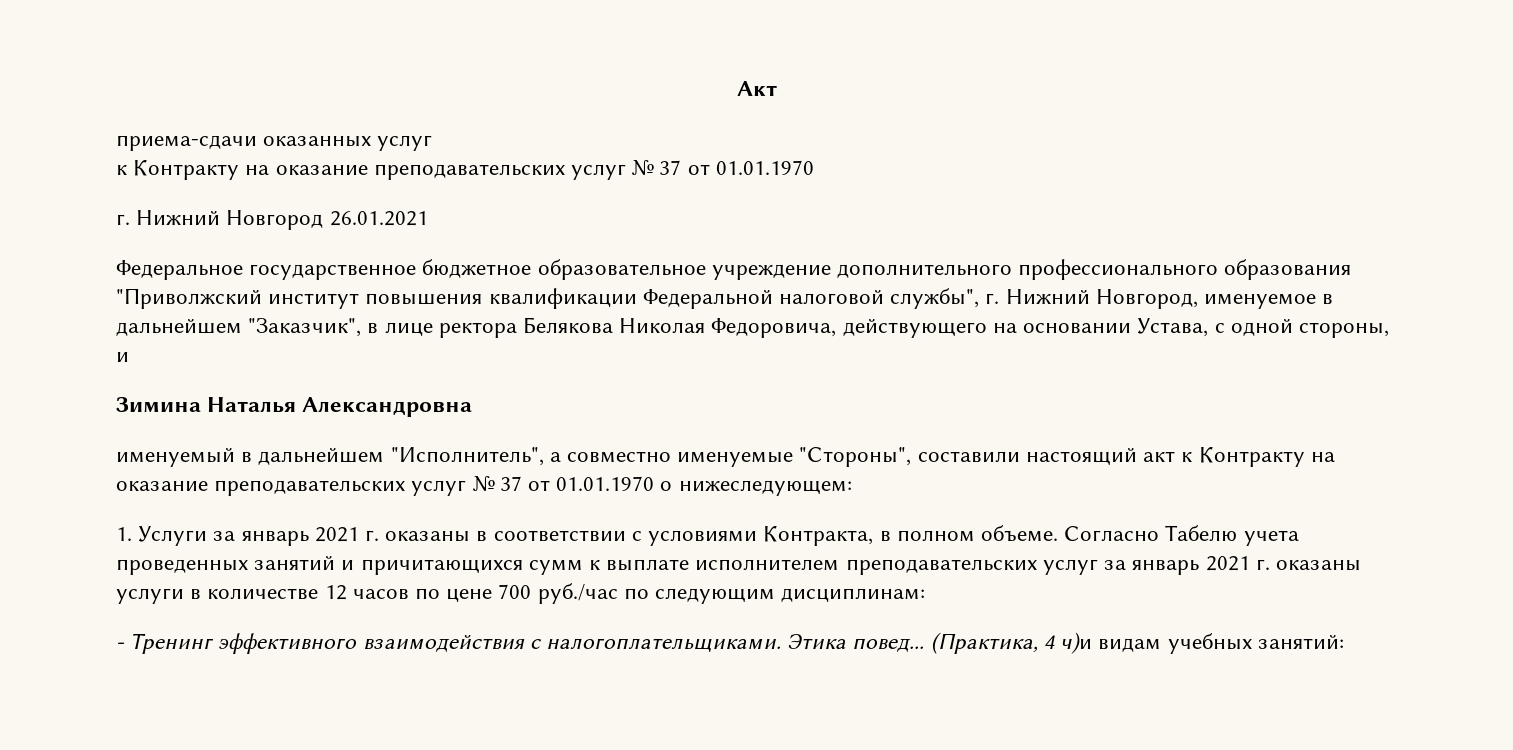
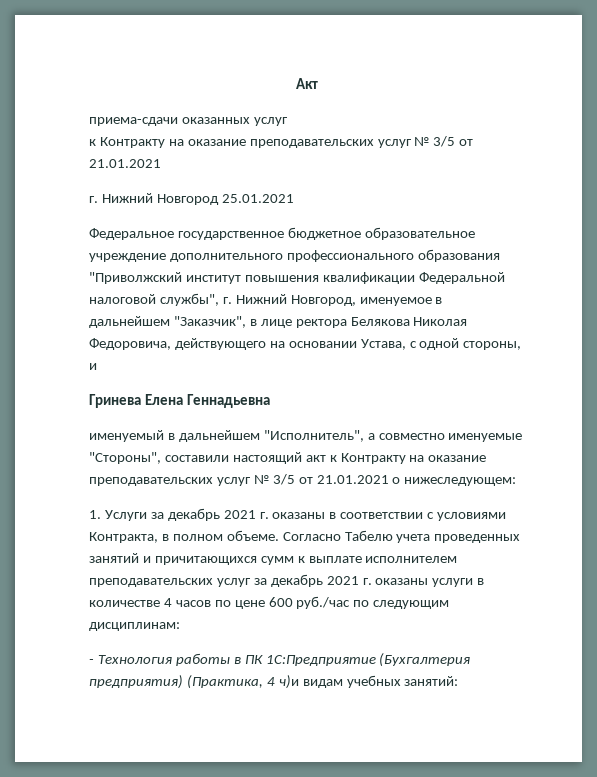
[659,160,814,175] 37 от 01.01.1970 -> [433,136,474,147] [89,159,161,168] 3/5 от 21.01.2021
[329,211,428,226] 26.01.2021 -> [221,194,294,203] 25.01.2021
[116,397,473,417] Зимина Наталья Александровна -> [89,394,270,408] Гринева Елена Геннадьевна
[499,476,655,491] 37 от 01.01.1970 -> [272,474,389,485] 3/5 от 21.01.2021
[241,530,309,546] январь -> [167,508,220,521] декабрь
[1132,559,1200,575] январь -> [270,574,323,587] декабрь
[324,585,347,600] 12 -> [163,598,172,607] 4
[498,584,532,599] 700 -> [268,597,293,607] 600
[130,633,925,654] Тренинг эффективного взаимодействия с налогоплательщиками. Этика повед... -> [97,653,471,667] [89,675,183,689] Технология работы в ПК 1С:Предприятие (Бухгалтерия предприятия)

